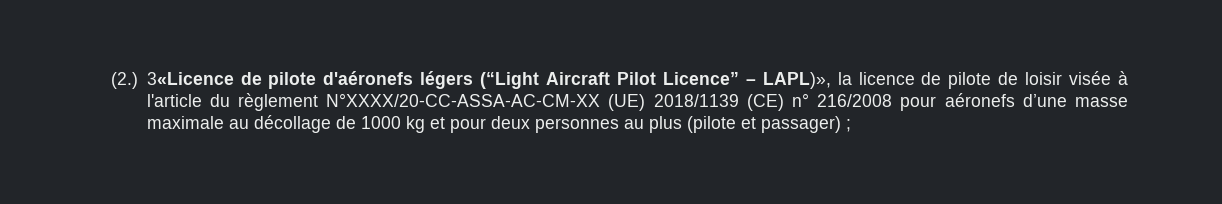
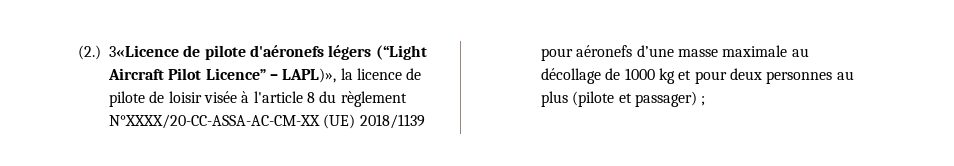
(202, 100) none -> [306,92,315,103] 8
[746,93,893,111] (CE) n° 216/2008 -> (425, 121) none

